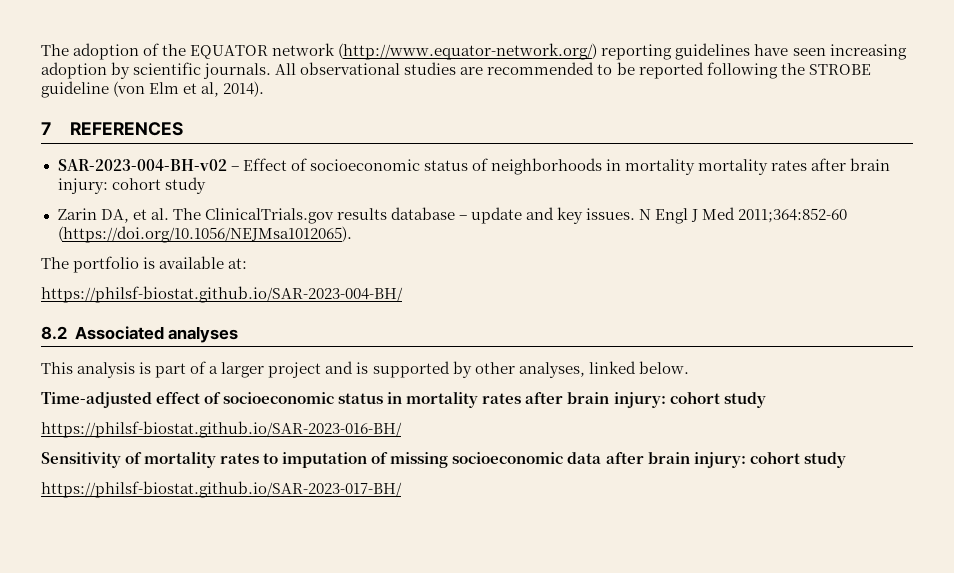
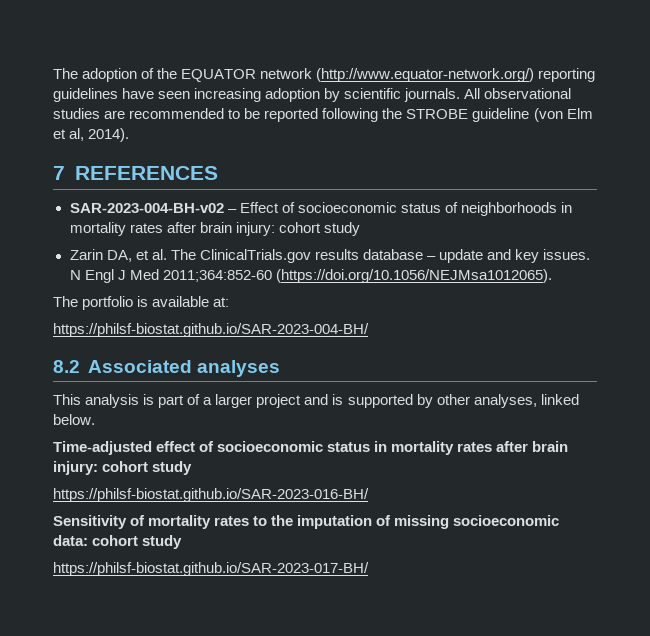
[698,159,768,175] mortality -> (126, 229) none
(279, 458) none -> [271,515,294,526] the
[567,452,746,468] data after brain injury: -> [53,535,88,546] data:

